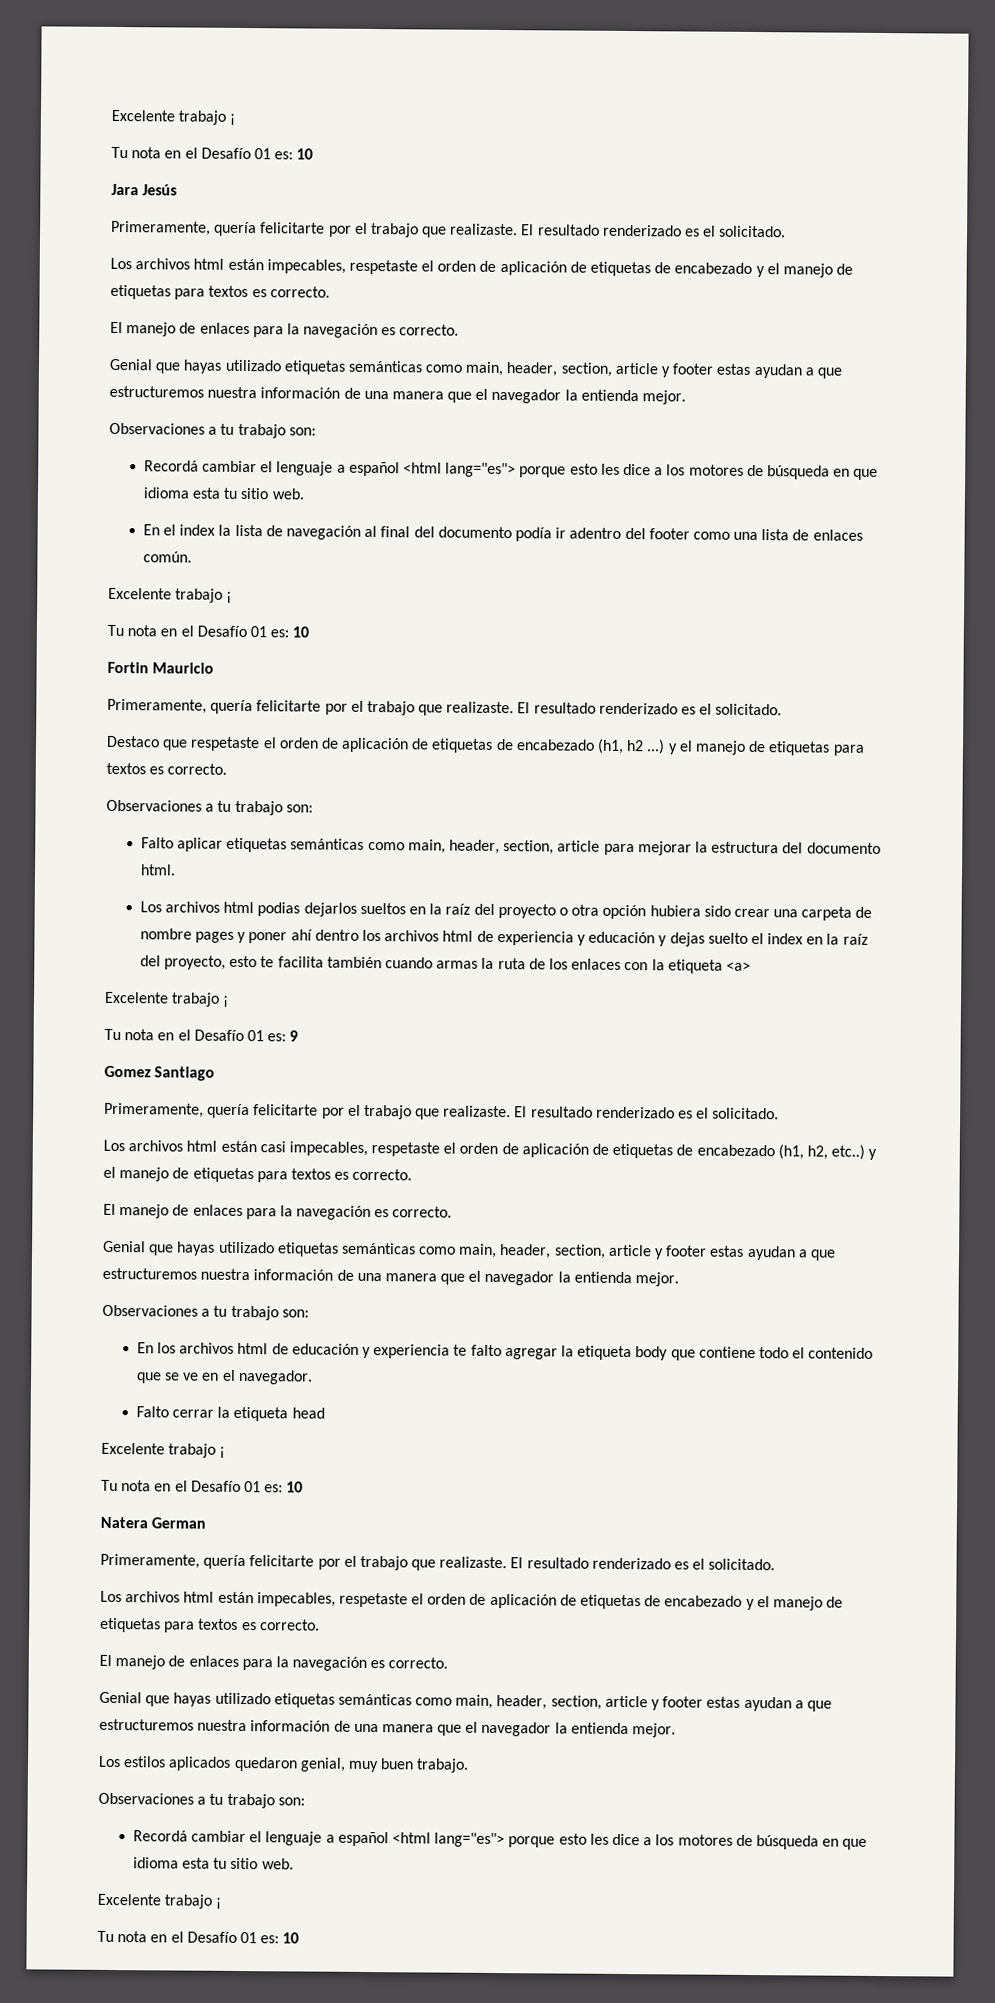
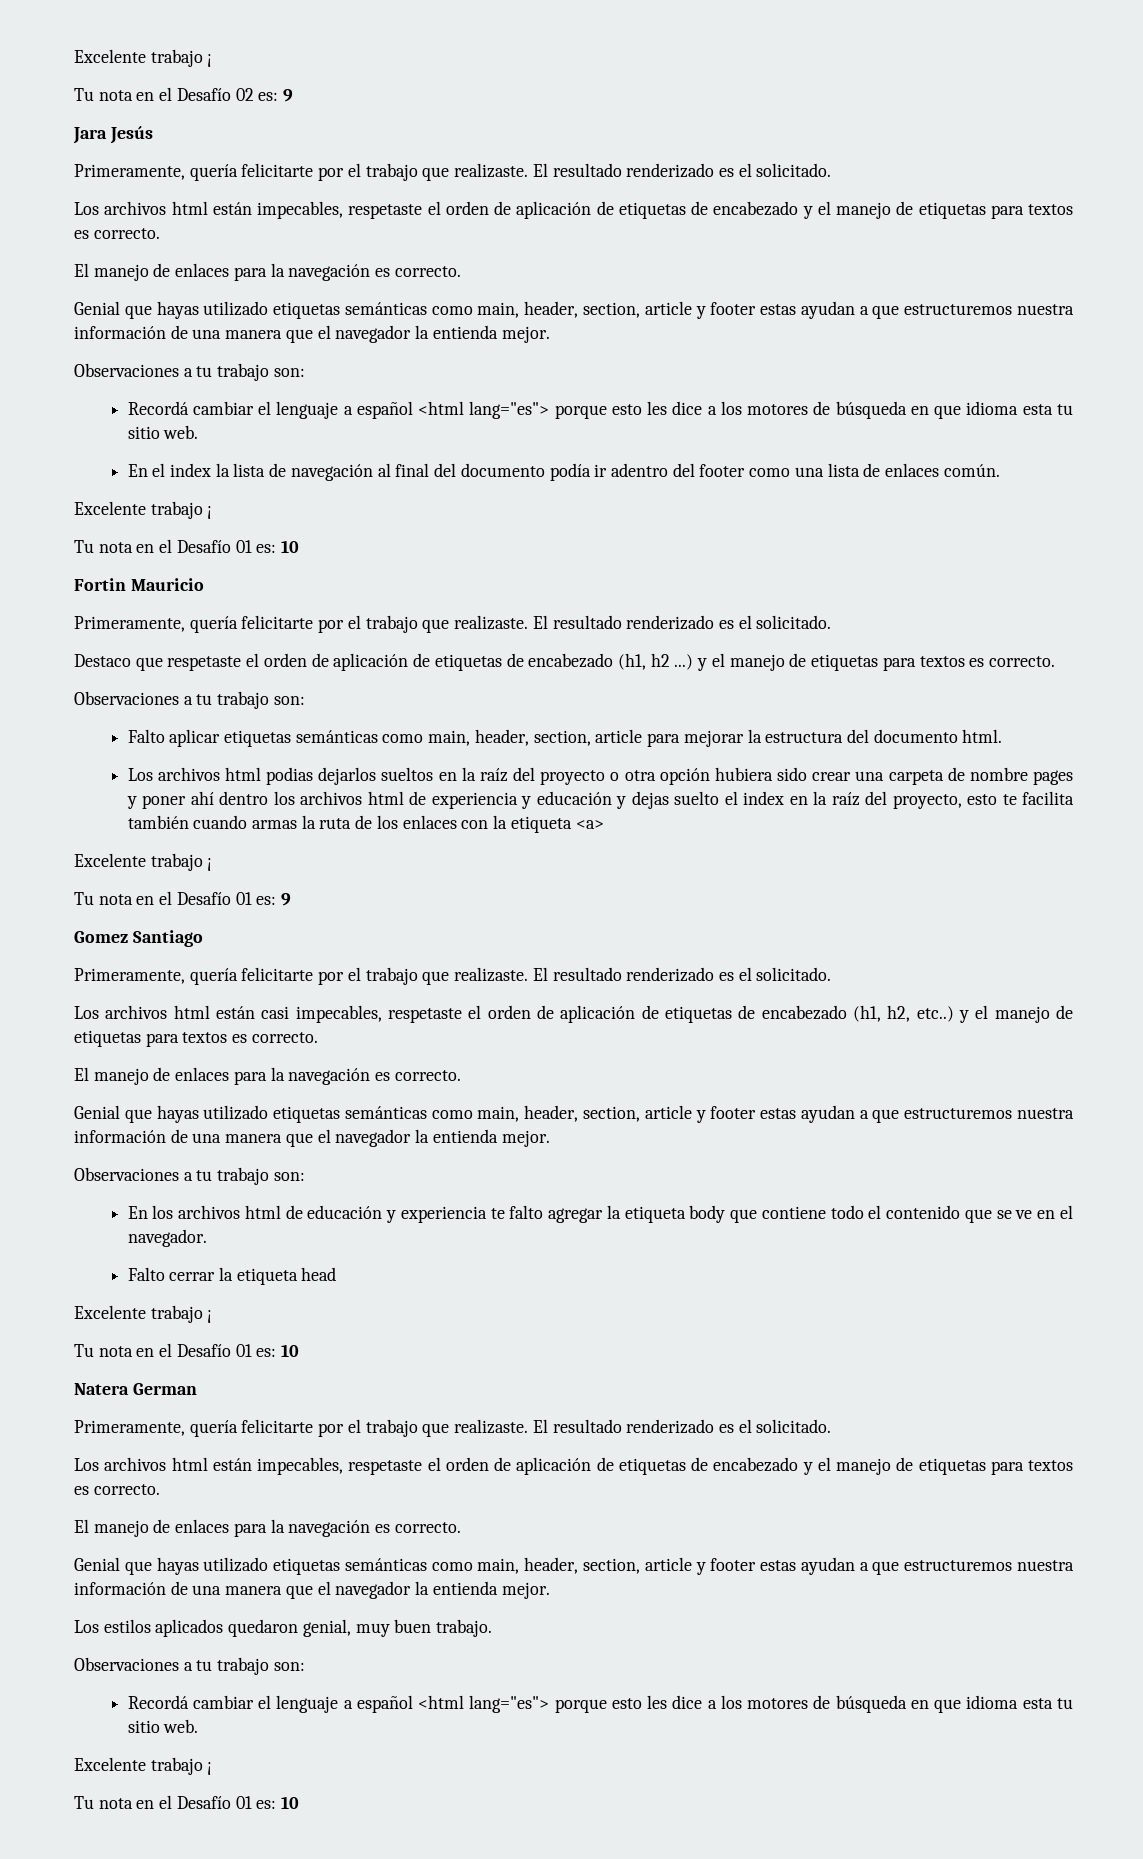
[111,109,236,125] [111,146,314,160] Excelente trabajo ¡ // Tu nota en el Desafío 01 es: 10 -> [74,49,213,67] [74,87,294,102] Excelente trabajo ¡ // Tu nota en el Desafío 02 es: 9

